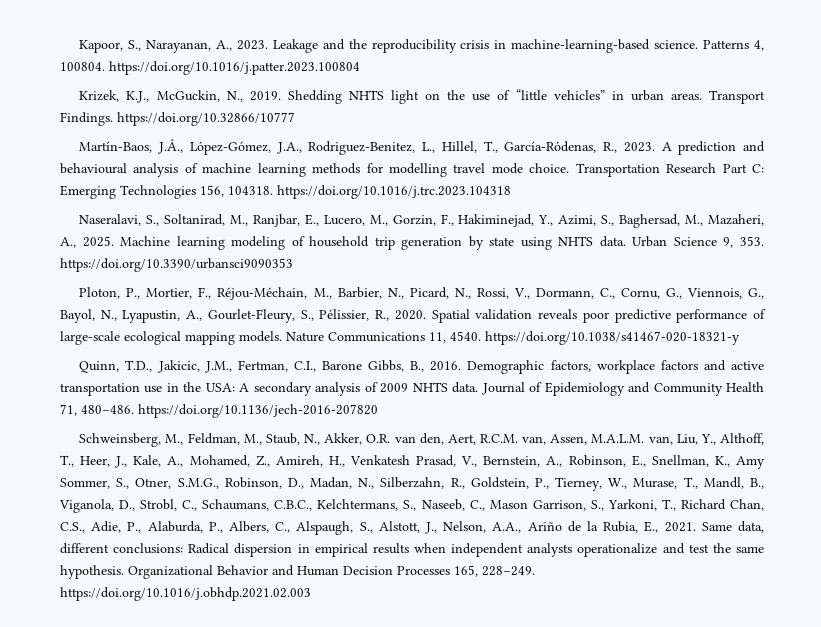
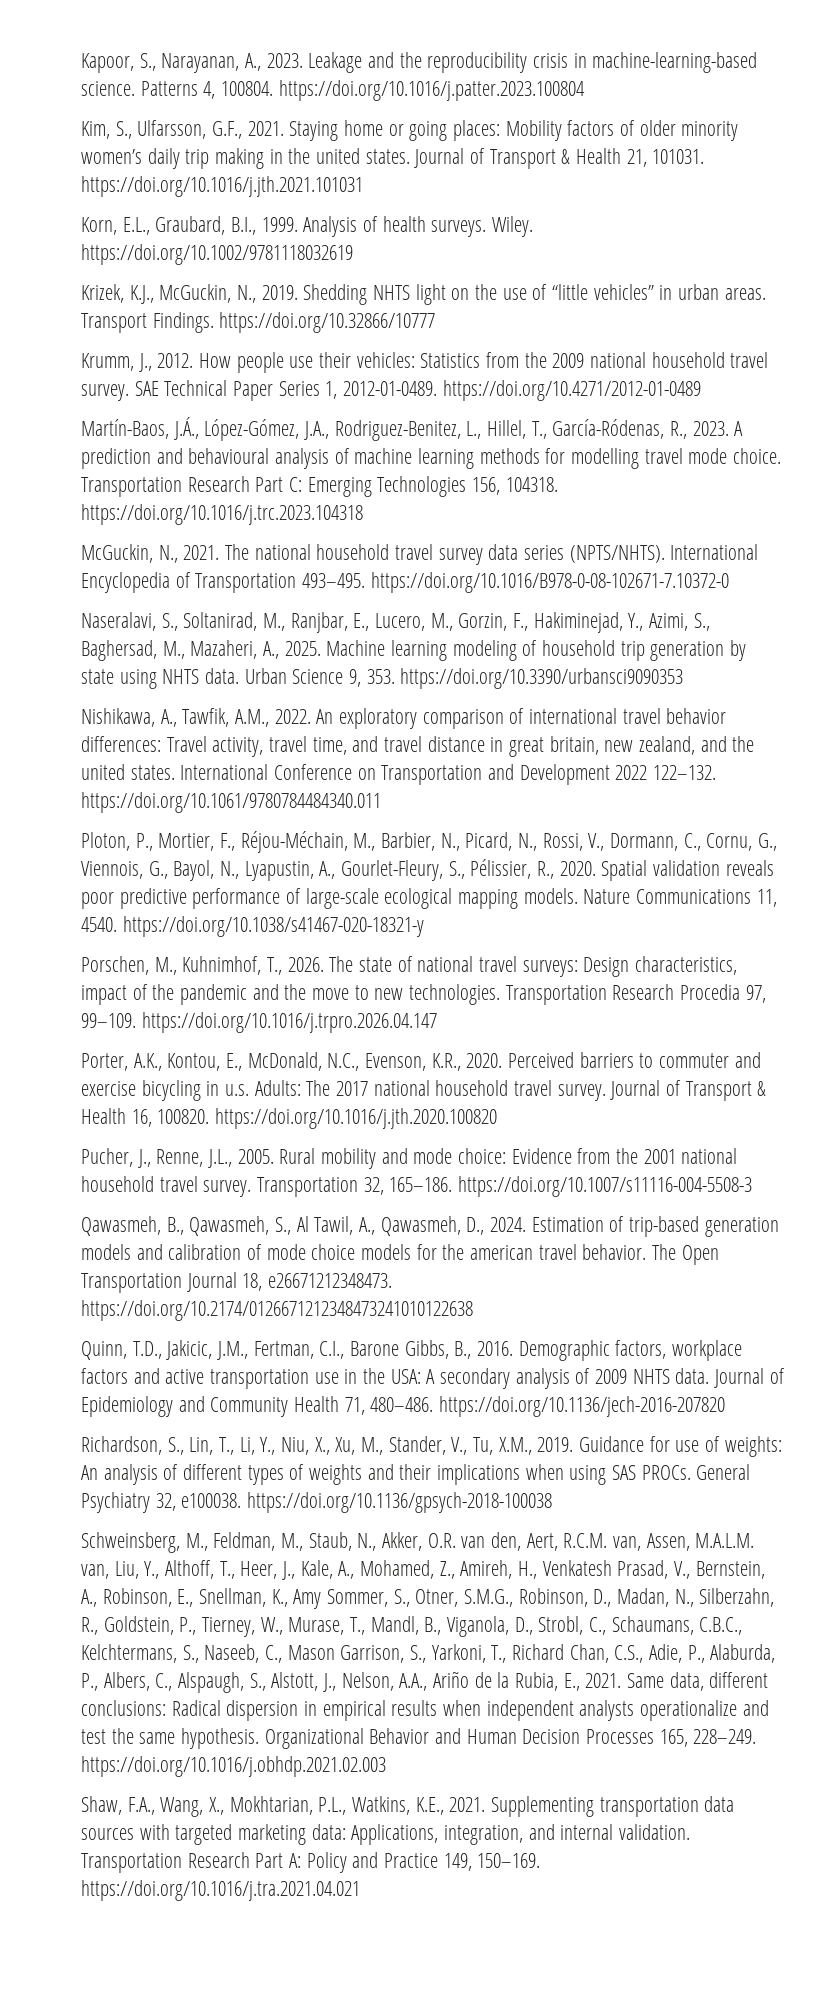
(360, 68) none -> [81,120,739,141] [81,148,705,169] [81,176,363,197] [81,216,534,237] [81,244,353,265] // Kim, S., Ulfarsson, G.F., 2021. Staying home or going places: Mobility factors of older minority women’s daily trip making in the united states. Journal of Transport & Health 21, 101031. https://doi.org/10.1016/j.jth.2021.101031 // Korn, E.L., Graubard, B.I., 1999. Analysis of health surveys. Wiley. https://doi.org/10.1002/9781118032619
(295, 119) none -> [81,352,769,373] [81,380,701,401] // Krumm, J., 2012. How people use their vehicles: Statistics from the 2009 national household travel survey. SAE Technical Paper Series 1, 2012-01-0489. https://doi.org/10.4271/2012-01-0489
(511, 192) none -> [81,544,759,565] [81,572,729,593] // McGuckin, N., 2021. The national household travel survey data series (NPTS/NHTS). International Encyclopedia of Transportation 493–495. https://doi.org/10.1016/B978-0-08-102671-7.10372-0
(293, 265) none -> [81,708,727,729] [81,736,755,757] [81,764,717,785] [81,792,381,813] // Nishikawa, A., Tawfik, A.M., 2022. An exploratory comparison of international travel behavior differences: Travel activity, travel time, and travel distance in great britain, new zealand, and the united states. International Conference on Transportation and Development 2022 122–132. https://doi.org/10.1061/9780784484340.011
(740, 338) none -> [81,956,738,977] [81,984,766,1005] [81,1012,437,1033] [81,1052,761,1071] [81,1080,767,1101] [81,1108,498,1129] [81,1148,738,1169] [81,1176,752,1197] [81,1216,779,1237] [81,1244,719,1265] [81,1272,392,1293] [81,1300,473,1321] // Porschen, M., Kuhnimhof, T., 2026. The state of national travel surveys: Design characteristics, impact of the pandemic and the move to new technologies. Transportation Research Procedia 97, 99–109. https://doi.org/10.1016/j.trpro.2026.04.147 // Porter, A.K., Kontou, E., McDonald, N.C., Evenson, K.R., 2020. Perceived barriers to commuter and exercise bicycling in u.s. Adults: The 2017 national household travel survey. Journal of Transport & Health 16, 100820. https://doi.org/10.1016/j.jth.2020.100820 // Pucher, J., Renne, J.L., 2005. Rural mobility and mode choice: Evidence from the 2001 national household travel survey. Transportation 32, 165–186. https://doi.org/10.1007/s11116-004-5508-3 // Qawasmeh, B., Qawasmeh, S., Al Tawil, A., Qawasmeh, D., 2024. Estimation of trip-based generation models and calibration of mode choice models for the american travel behavior. The Open Transportation Journal 18, e26671212348473. https://doi.org/10.2174/0126671212348473241010122638
(378, 411) none -> [81,1436,782,1457] [81,1464,751,1485] [81,1492,553,1513] // Richardson, S., Lin, T., Li, Y., Niu, X., Xu, M., Stander, V., Tu, X.M., 2019. Guidance for use of weights: An analysis of different types of weights and their implications when using SAS PROCs. General Psychiatry 32, e100038. https://doi.org/10.1136/gpsych-2018-100038
(311, 594) none -> [81,1796,735,1817] [81,1824,691,1845] [81,1852,541,1873] [81,1880,360,1901] // Shaw, F.A., Wang, X., Mokhtarian, P.L., Watkins, K.E., 2021. Supplementing transportation data sources with targeted marketing data: Applications, integration, and internal validation. Transportation Research Part A: Policy and Practice 149, 150–169. https://doi.org/10.1016/j.tra.2021.04.021

